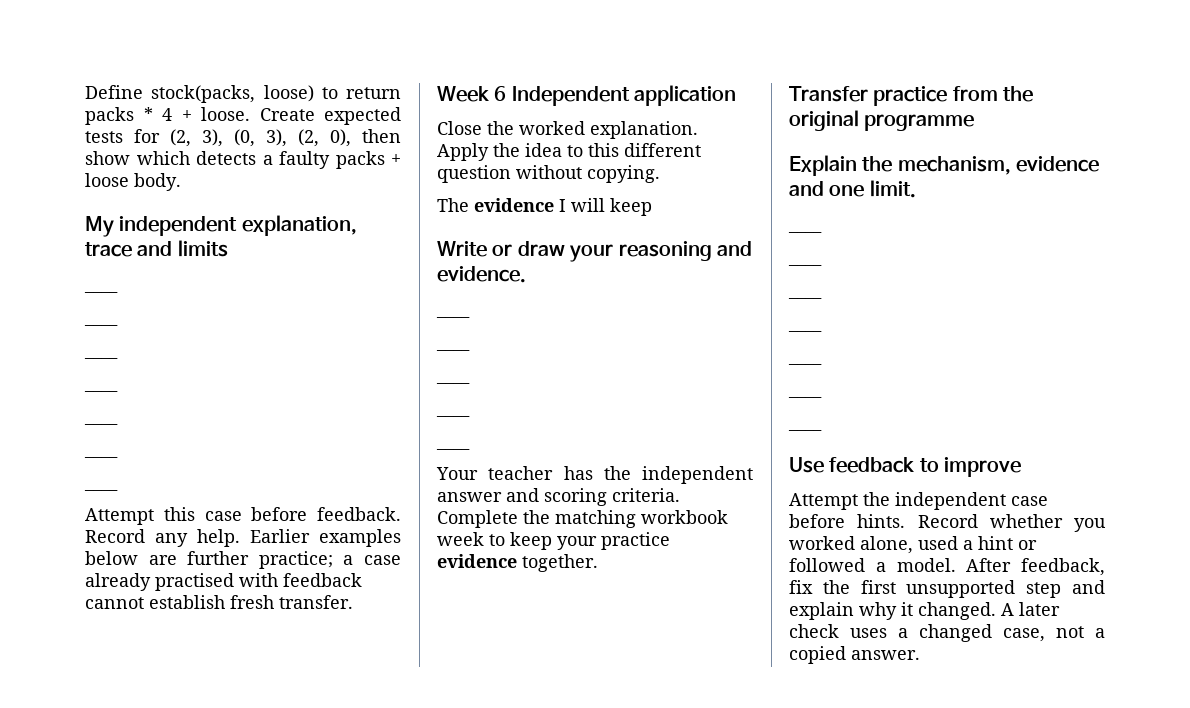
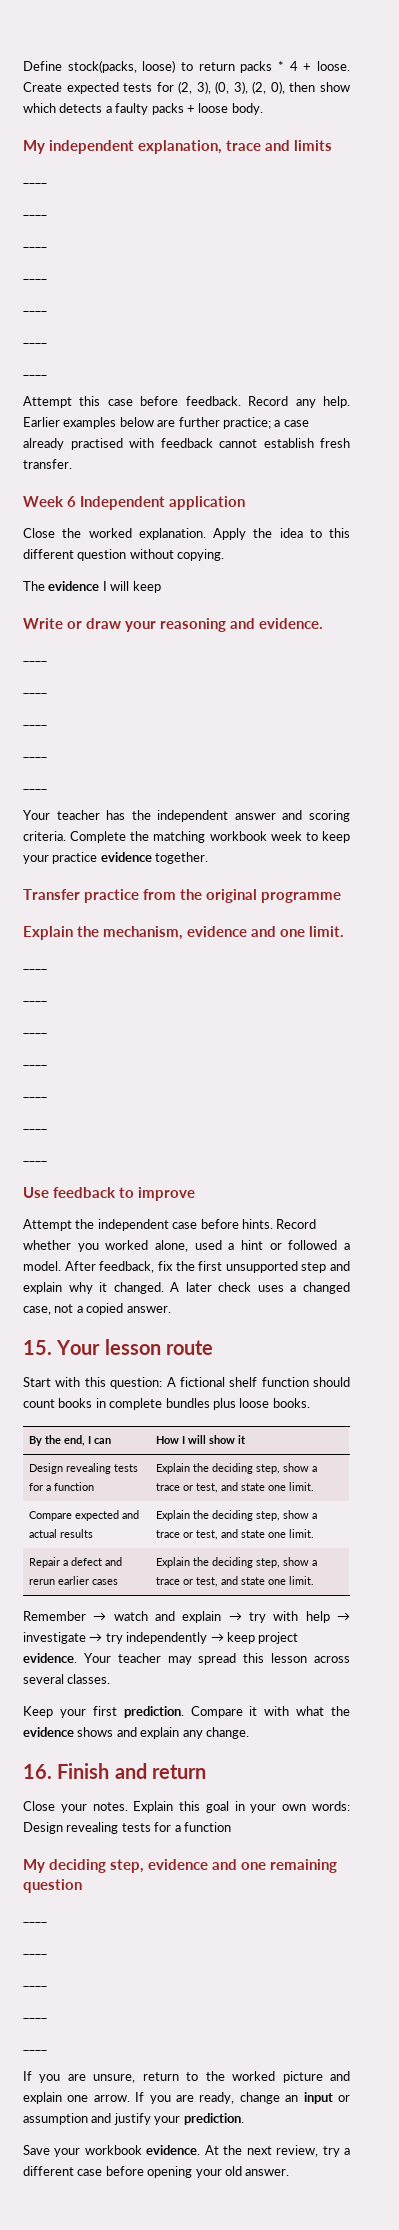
(920, 655) none -> [23,1339,213,1355] [23,1377,350,1389] [23,1398,310,1410] [29,1435,112,1446] [156,1435,247,1444] [29,1463,139,1474] [29,1482,95,1491] [156,1463,318,1474] [156,1482,315,1493] [29,1510,140,1521] [29,1529,94,1538] [156,1510,318,1521] [156,1529,315,1540] [29,1557,123,1568] [29,1576,119,1585] [156,1557,318,1568] [156,1576,315,1587] [23,1611,350,1623] [23,1632,299,1644] [23,1653,350,1665] [23,1674,111,1684] [23,1706,350,1718] [23,1727,249,1739] [23,1763,206,1779] [23,1801,350,1813] [23,1822,231,1834] [23,1859,337,1873] [23,1879,82,1893] [23,1921,47,1923] [23,1953,47,1955] [23,1985,47,1987] [23,2017,47,2019] [23,2049,47,2051] [23,2071,351,2083] [23,2092,350,2104] [23,2113,244,2125] [23,2145,351,2157] [23,2166,290,2178] // 15. Your lesson route // Start with this question: A fictional shelf function should count books in complete bundles plus loose books. // By the end, I can | How I will show it // Design revealing tests for a function | Explain the deciding step, show a trace or test, and state one limit. // Compare expected and actual results | Explain the deciding step, show a trace or test, and state one limit. // Repair a defect and rerun earlier cases | Explain the deciding step, show a trace or test, and state one limit. // Remember → watch and explain → try with help → investigate → try independently → keep project evidence. Your teacher may spread this lesson across several classes. // Keep your first prediction. Compare it with what the evidence shows and explain any change. // 16. Finish and return // Close your notes. Explain this goal in your own words: Design revealing tests for a function // My deciding step, evidence and one remaining question // ____ // ____ // ____ // ____ // ____ // If you are unsure, return to the worked picture and explain one arrow. If you are ready, change an input or assumption and justify your prediction. // Save your workbook evidence. At the next review, try a different case before opening your old answer.

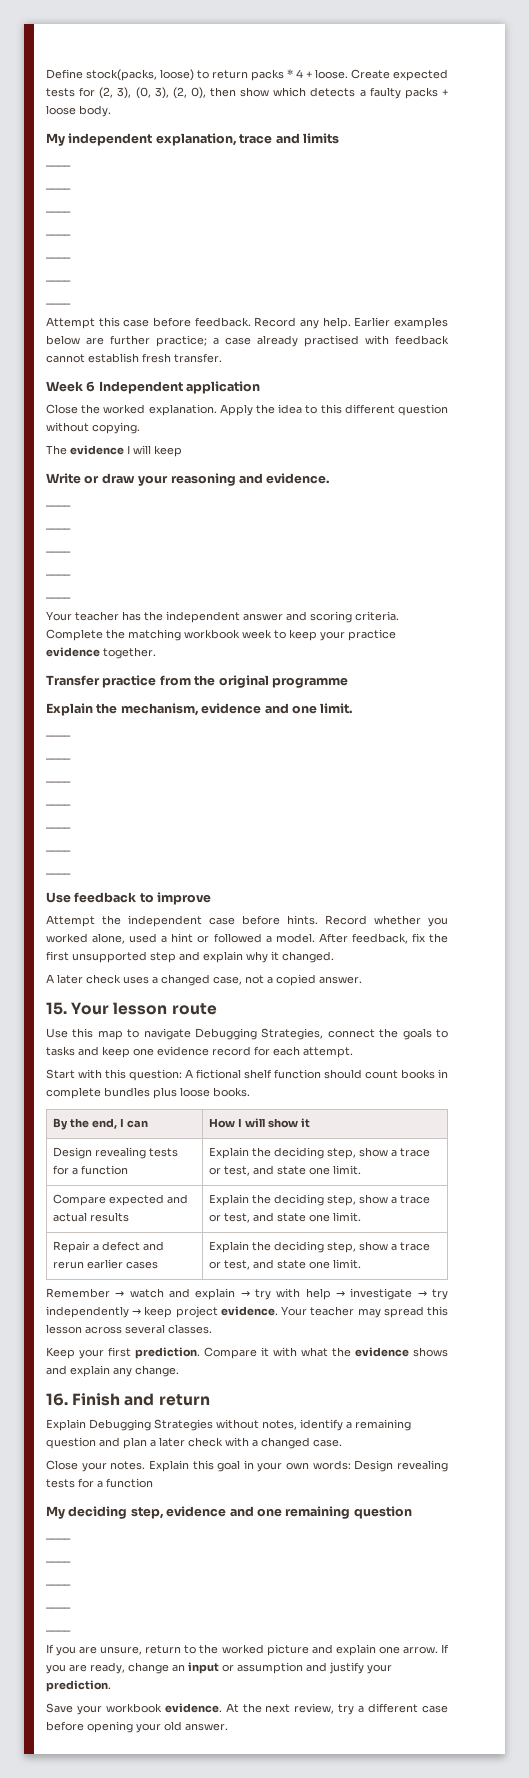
(164, 1288) none -> (334, 957) //
(213, 1347) none -> [46,1028,448,1040] [46,1046,353,1058] // Use this map to navigate Debugging Strategies, connect the goals to tasks and keep one evidence record for each attempt.
(206, 1771) none -> [46,1419,411,1431] [46,1437,342,1449] // Explain Debugging Strategies without notes, identify a remaining question and plan a later check with a changed case.

